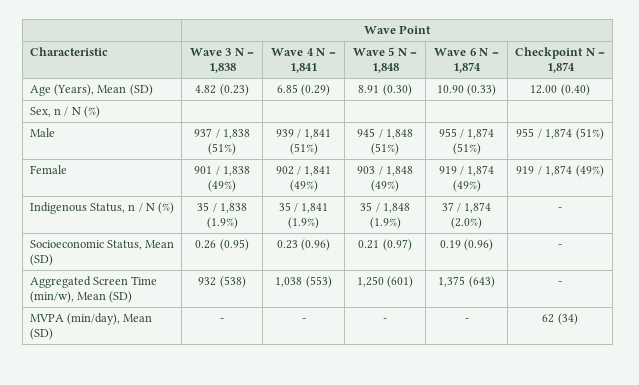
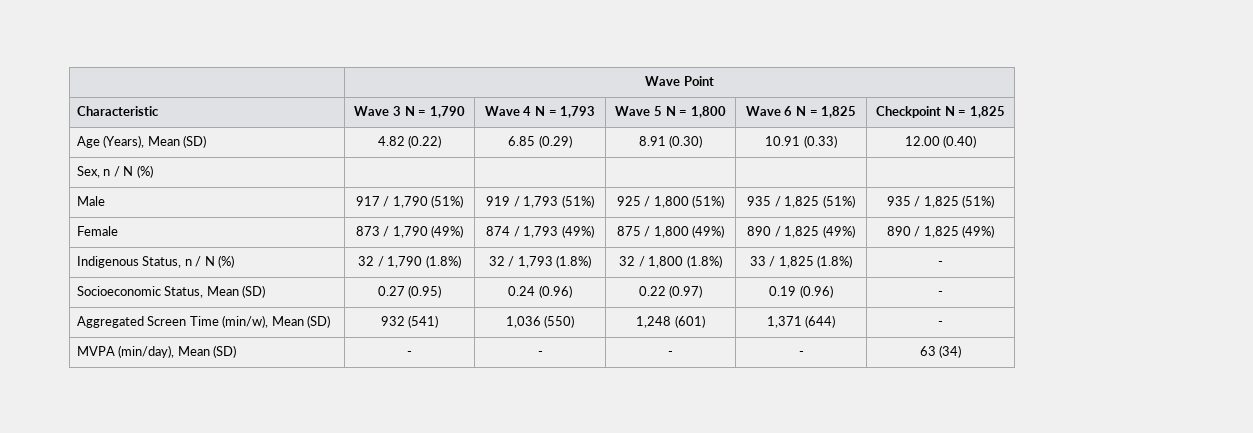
[208,63,236,73] 1,838 -> [429,106,465,118] 1,790
[290,63,317,73] 1,841 -> [560,106,596,118] 1,793
[371,63,399,73] 1,848 -> [690,106,726,118] 1,800
[453,62,481,73] 1,874 -> [821,106,857,118] 1,825
[546,62,575,73] 1,874 -> [969,106,1005,118] 1,825
[219,84,249,96] (0.23) -> [408,135,442,148] (0.22)
[436,85,464,93] 10.90 -> [765,136,801,146] 10.91
[194,128,250,139] [208,143,236,155] [275,129,332,139] [289,143,318,155] [357,128,413,139] [371,143,399,155] [438,128,495,139] [452,143,481,155] [516,128,604,140] [29,165,67,174] [194,166,250,176] [208,180,236,192] [275,166,332,176] [289,180,318,192] [357,166,413,176] [371,180,399,192] [438,165,495,176] [452,180,481,192] [516,165,573,176] 937 / 1,838 (51%) | 939 / 1,841 (51%) | 945 / 1,848 (51%) | 955 / 1,874 (51%) | 955 / 1,874 (51%) // Female | 901 / 1,838 (49%) | 902 / 1,841 (49%) | 903 / 1,848 (49%) | 919 / 1,874 (49%) | 919 / 1,874 -> [355,195,464,208] [486,195,594,208] [616,195,725,208] [747,195,855,208] [886,195,995,208] [76,226,118,236] [355,225,464,238] [486,225,594,238] [616,225,725,238] [747,225,855,238] [886,226,959,238] 917 / 1,790 (51%) | 919 / 1,793 (51%) | 925 / 1,800 (51%) | 935 / 1,825 (51%) | 935 / 1,825 (51%) // Female | 873 / 1,790 (49%) | 874 / 1,793 (49%) | 875 / 1,800 (49%) | 890 / 1,825 (49%) | 890 / 1,825
[197,202,247,213] [206,217,238,229] [278,202,329,213] [288,217,319,229] [360,202,410,213] [369,217,401,229] [441,202,492,213] [451,217,482,229] 35 / 1,838 (1.9%) | 35 / 1,841 (1.9%) | 35 / 1,848 (1.9%) | 37 / 1,874 (2.0%) -> [358,255,461,268] [488,255,592,268] [619,255,722,268] [749,255,853,268] 32 / 1,790 (1.8%) | 32 / 1,793 (1.8%) | 32 / 1,800 (1.8%) | 33 / 1,825 (1.8%)
[195,240,217,249] 0.26 -> [377,286,405,296] 0.27
[276,239,331,251] [358,240,380,249] 0.23 (0.96) | 0.21 -> [508,285,572,298] [638,286,666,296] 0.24 (0.96) | 0.22
[219,276,246,288] [275,276,332,288] [356,276,384,287] (538) | 1,038 (553) | 1,250 -> [408,315,439,328] [505,315,575,328] [636,316,672,328] (541) | 1,036 (550) | 1,248
[438,276,495,288] 1,375 (643) -> [766,315,836,328] 1,371 (644)
[542,314,555,323] 62 -> [919,346,936,356] 63

